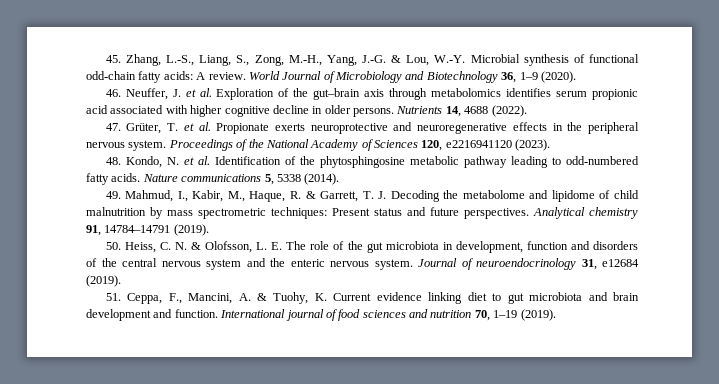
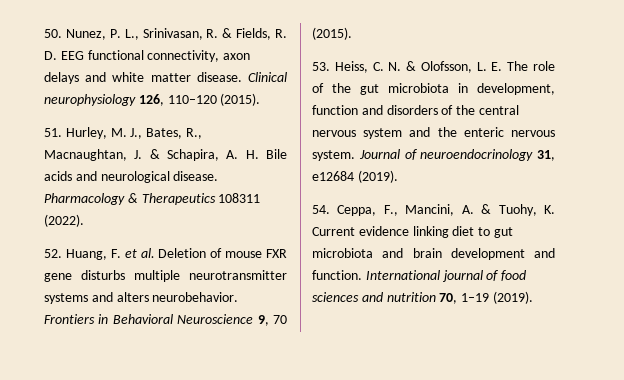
[105,54,639,66] [86,71,576,83] [105,88,638,100] [86,105,527,117] [105,122,639,134] [86,139,551,151] [105,156,639,168] [86,173,340,185] [105,190,640,202] [86,207,638,219] [86,224,209,236] [105,242,121,250] 45. Zhang, L.-S., Liang, S., Zong, M.-H., Yang, J.-G. & Lou, W.-Y. Microbial synthesis of functional odd-chain fatty acids: A review. World Journal of Microbiology and Biotechnology 36, 1–9 (2020). // 46. Neuffer, J. et al. Exploration of the gut–brain axis through metabolomics identifies serum propionic acid associated with higher cognitive decline in older persons. Nutrients 14, 4688 (2022). // 47. Grüter, T. et al. Propionate exerts neuroprotective and neuroregenerative effects in the peripheral nervous system. Proceedings of the National Academy of Sciences 120, e2216941120 (2023). // 48. Kondo, N. et al. Identification of the phytosphingosine metabolic pathway leading to odd-numbered fatty acids. Nature communications 5, 5338 (2014). // 49. Mahmud, I., Kabir, M., Haque, R. & Garrett, T. J. Decoding the metabolome and lipidome of child malnutrition by mass spectrometric techniques: Present status and future perspectives. Analytical chemistry 91, 14784–14791 (2019). // 50. -> [44,28,287,40] [44,50,251,62] [44,72,287,84] [44,93,261,106] [44,127,202,139] [44,149,287,161] [44,171,219,183] [44,193,261,205] [44,214,84,227] [44,248,287,260] [44,270,287,282] [44,292,239,304] [44,314,287,326] [312,27,352,40] [312,62,330,71] 50. Nunez, P. L., Srinivasan, R. & Fields, R. D. EEG functional connectivity, axon delays and white matter disease. Clinical neurophysiology 126, 110–120 (2015). // 51. Hurley, M. J., Bates, R., Macnaughtan, J. & Schapira, A. H. Bile acids and neurological disease. Pharmacology & Therapeutics 108311 (2022). // 52. Huang, F. et al. Deletion of mouse FXR gene disturbs multiple neurotransmitter systems and alters neurobehavior. Frontiers in Behavioral Neuroscience 9, 70 (2015). // 53.
[105,293,121,301] 51. -> [312,205,330,214] 54.

